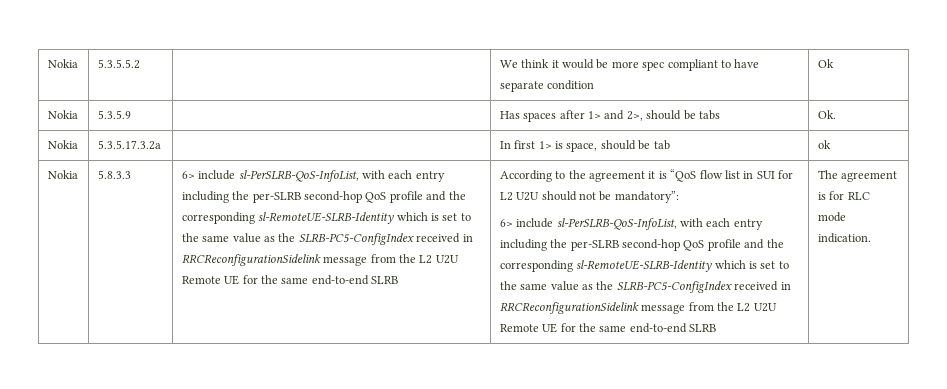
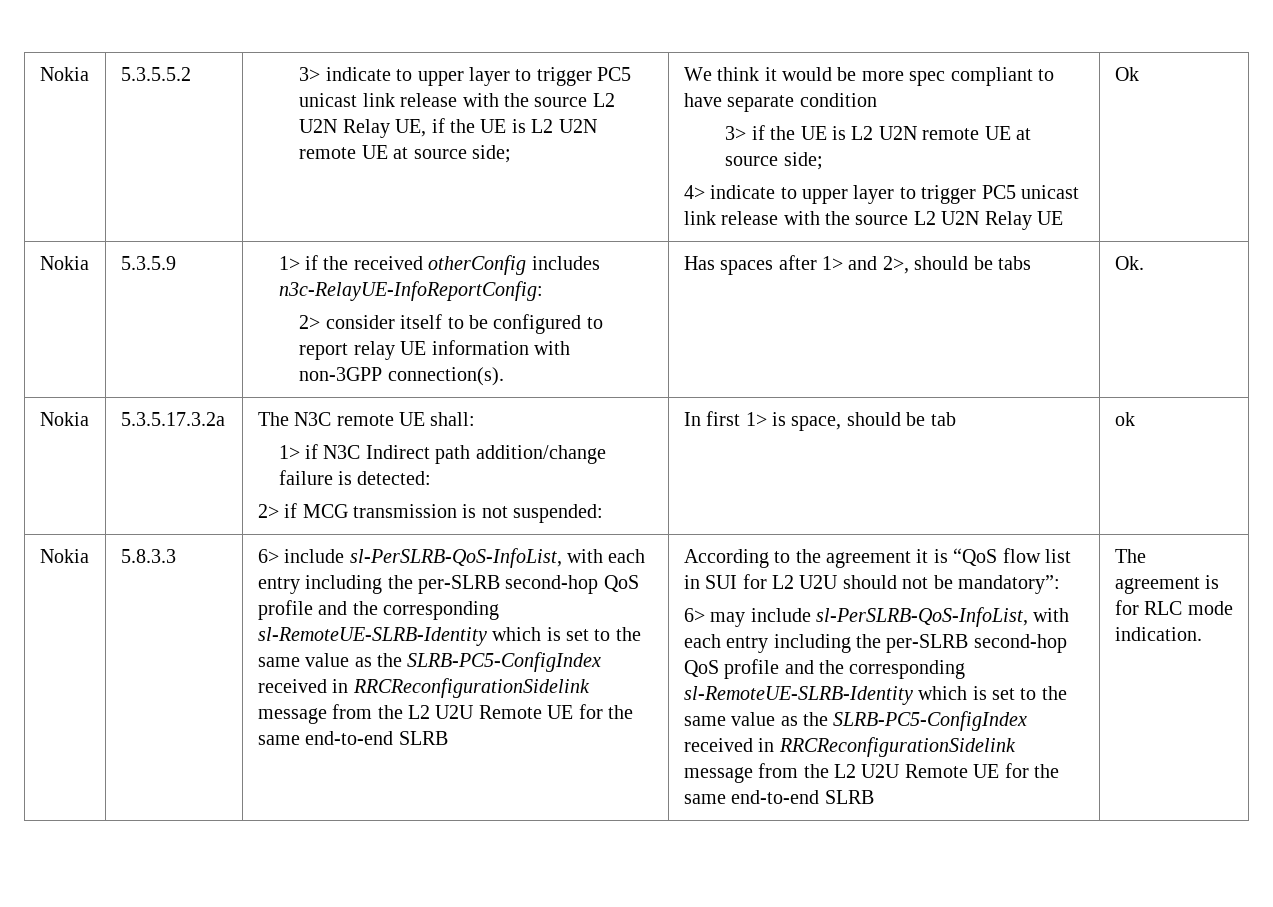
(140, 64) none -> [299,67,632,86] [299,93,615,107] [299,118,597,138] [299,145,511,163] 3> indicate to upper layer to trigger PC5 unicast link release with the source L2 U2N Relay UE, if the UE is L2 U2N remote UE at source side;
[817,59,834,68] [47,110,78,119] [97,110,131,119] | Ok // Nokia | 5.3.5.9 | -> [725,125,1031,140] [725,152,823,170] [683,185,1080,204] [683,211,1064,230] [1114,67,1139,81] [39,256,89,270] [120,256,176,270] [278,255,600,275] [278,281,543,301] [299,314,603,334] [299,340,570,360] [299,367,504,386] // 3> if the UE is L2 U2N remote UE at source side; // 4> indicate to upper layer to trigger PC5 unicast link release with the source L2 U2N Relay UE | Ok // Nokia | 5.3.5.9 | 1> if the received otherConfig includes n3c-RelayUE-InfoReportConfig: // 2> consider itself to be configured to report relay UE information with non-3GPP connection(s).
(161, 145) none -> [257,412,476,426] [278,444,606,464] [278,470,432,485] [257,503,604,523] The N3C remote UE shall: // 1> if N3C Indirect path addition/change failure is detected: // 2> if MCG transmission is not suspended:
(513, 223) none -> [710,612,746,627] may

